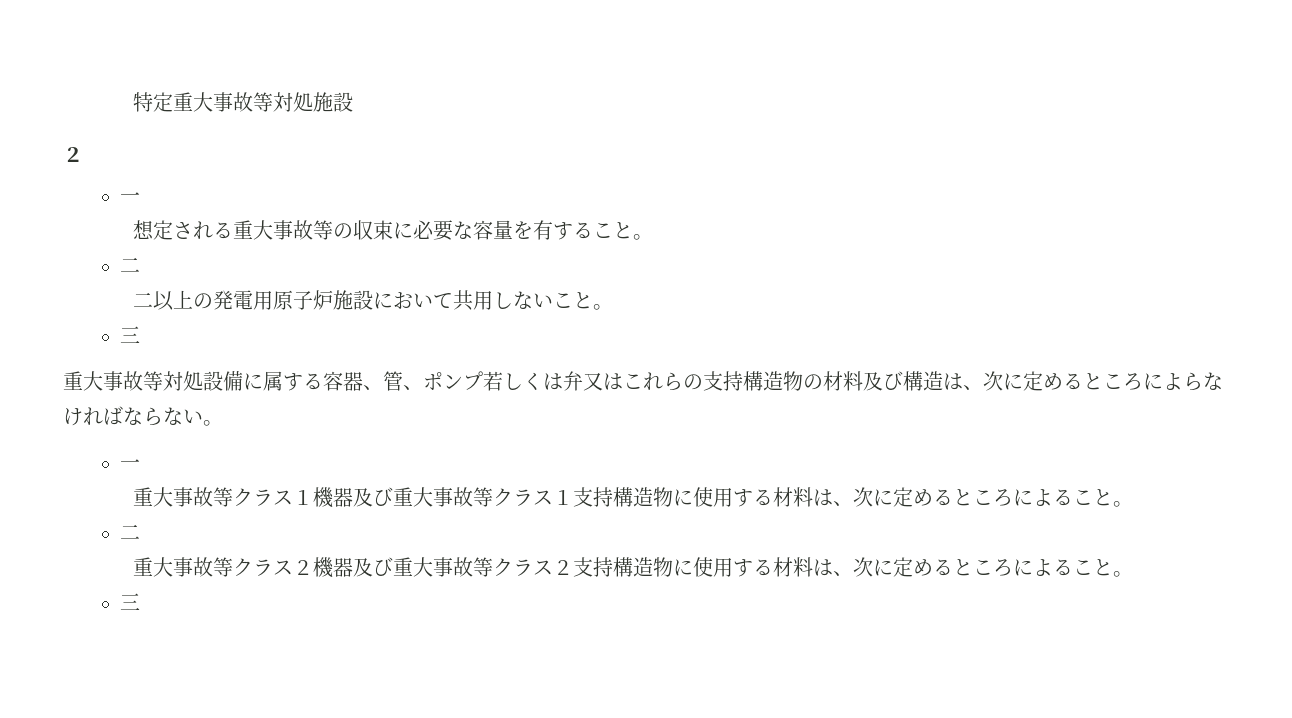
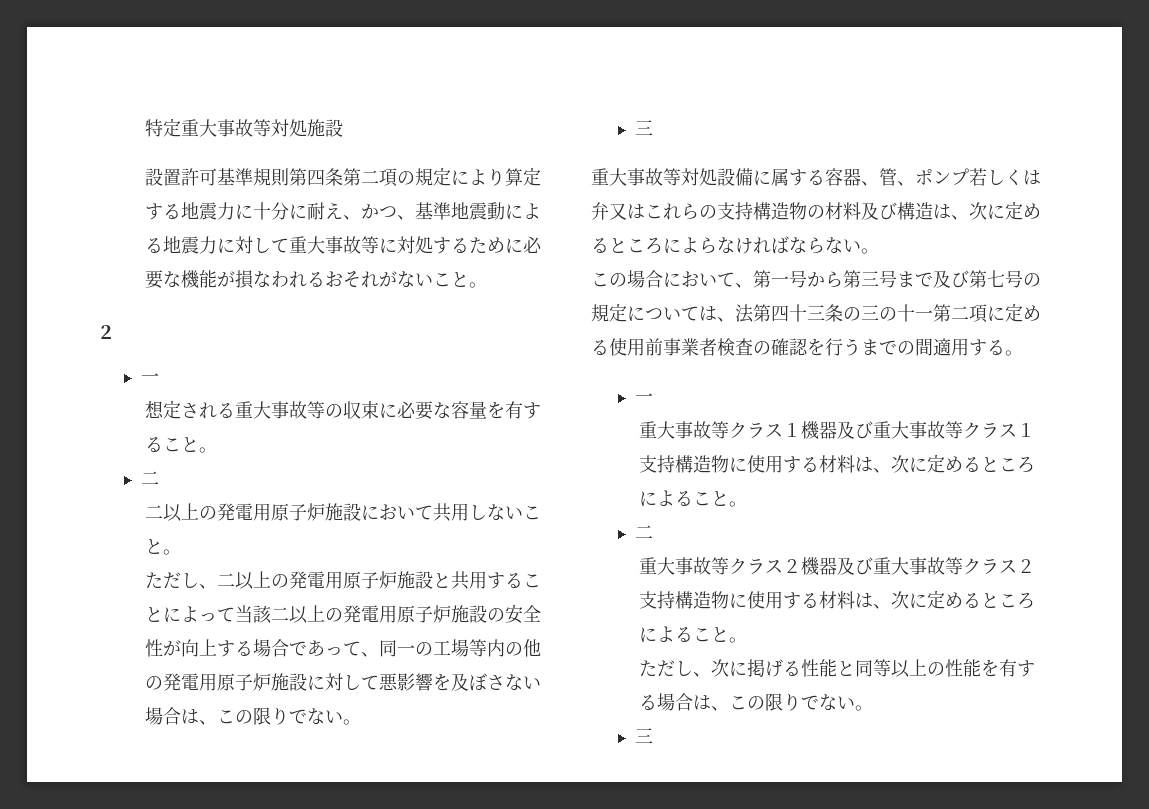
(353, 102) none -> [144,167,541,187] [144,202,541,220] [144,236,542,254] [144,270,487,289] // 設置許可基準規則第四条第二項の規定により算定する地震力に十分に耐え、かつ、基準地震動による地震力に対して重大事故等に対処するために必要な機能が損なわれるおそれがないこと。
(613, 307) none -> [144,571,541,590] [144,604,541,624] [144,639,541,657] [144,673,541,691] [144,707,361,725] // ただし、二以上の発電用原子炉施設と共用することによって当該二以上の発電用原子炉施設の安全性が向上する場合であって、同一の工場等内の他の発電用原子炉施設に対して悪影響を及ぼさない場合は、この限りでない。
(223, 423) none -> [591,270,1041,288] [591,303,1041,323] [591,338,1023,356] // この場合において、第一号から第三号まで及び第七号の規定については、法第四十三条の三の十一第二項に定める使用前事業者検査の確認を行うまでの間適用する。
(1133, 574) none -> [638,659,1035,678] [638,693,873,711] // ただし、次に掲げる性能と同等以上の性能を有する場合は、この限りでない。

